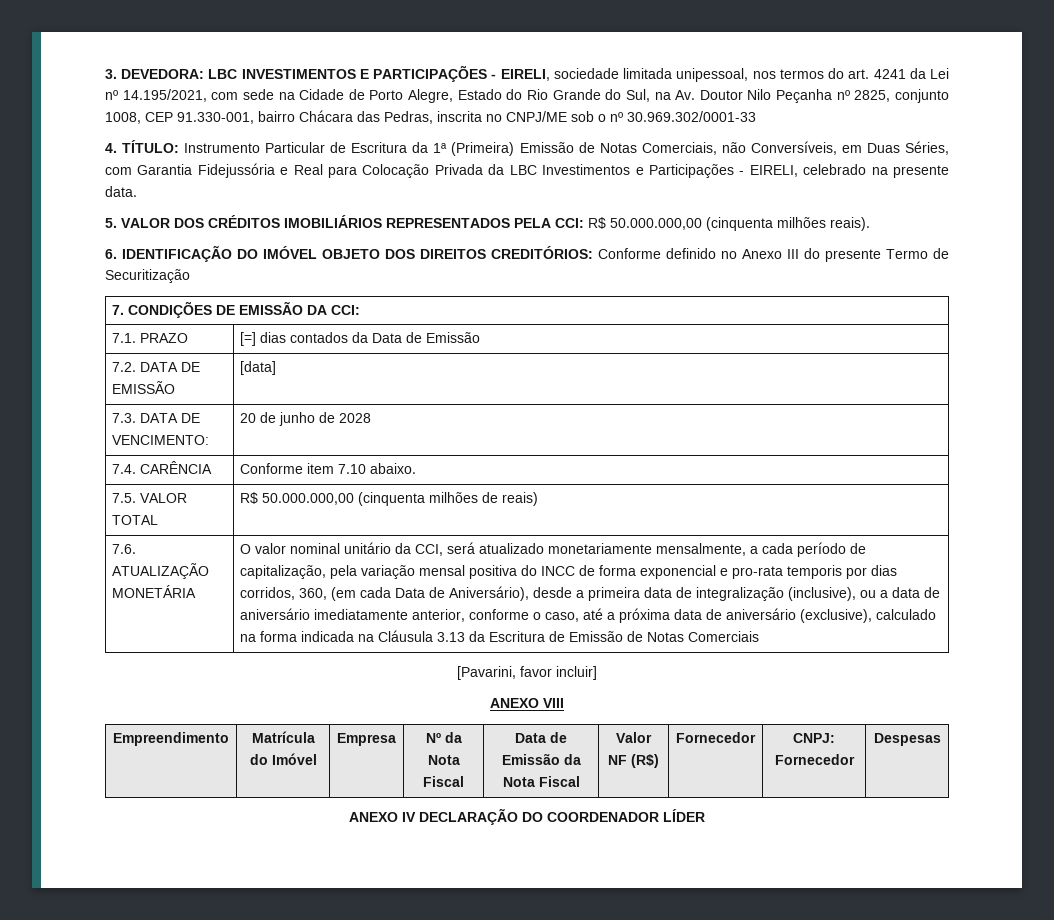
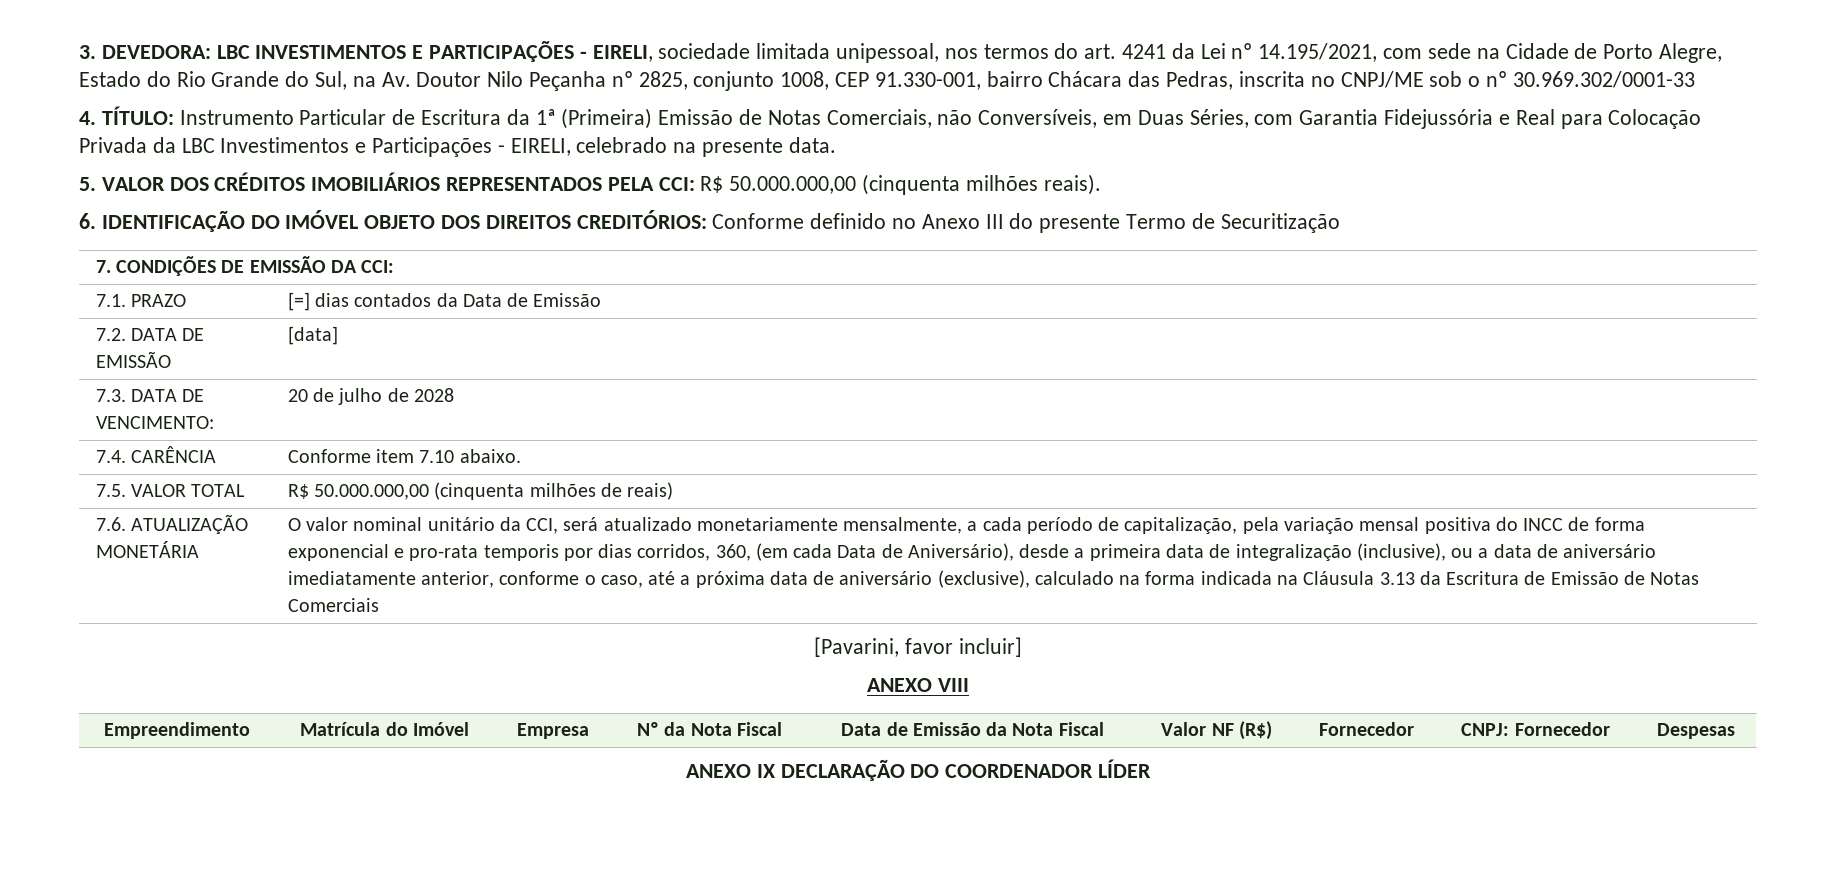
[279,412,316,426] junho -> [338,388,383,405] julho
[402,812,416,822] IV -> [756,764,776,778] IX

